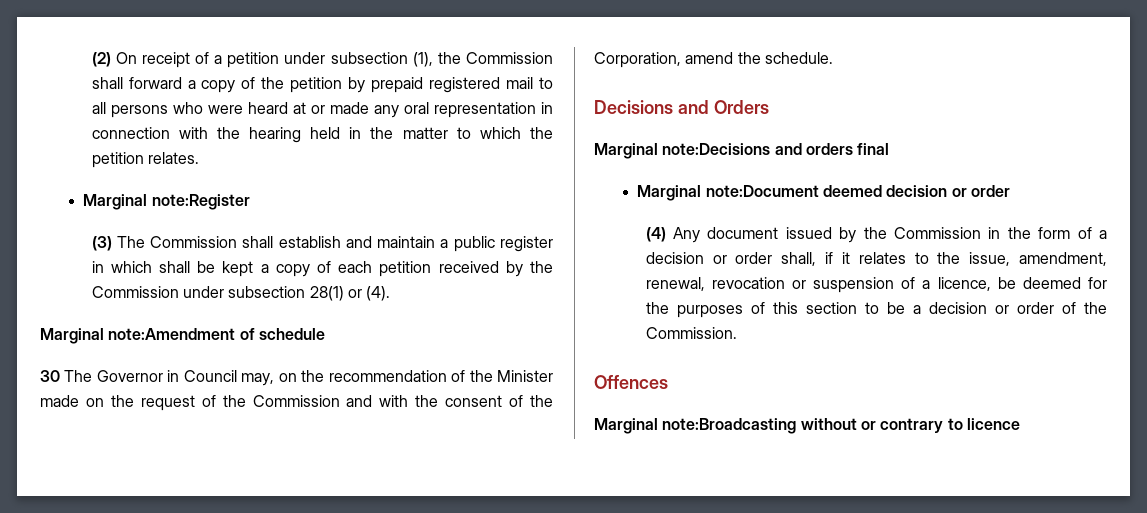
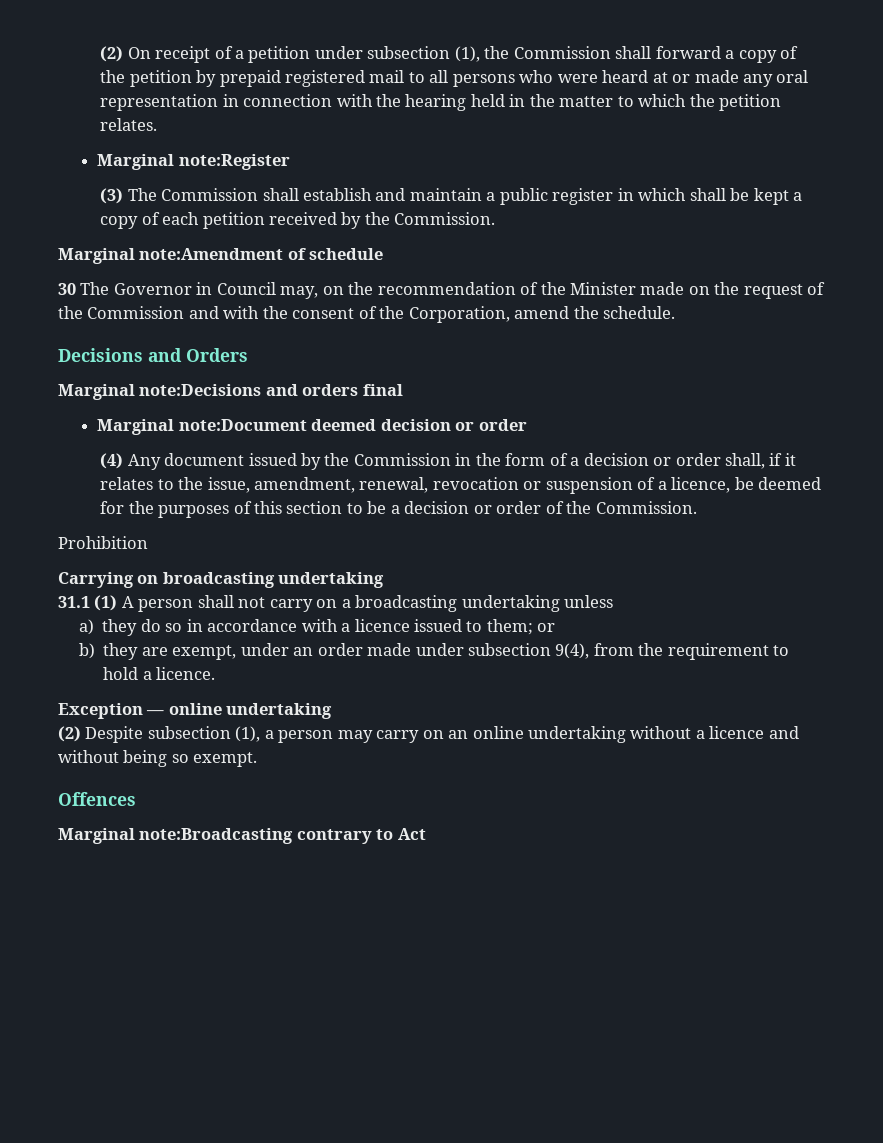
[91,286,391,301] Commission under subsection 28(1) or (4). -> [394,212,496,225] Commission.
(737, 333) none -> [58,536,148,549] [58,572,385,588] [58,595,614,612] [79,619,556,636] [79,643,790,660] [103,667,216,680] [58,703,333,719] [58,726,799,743] [58,750,258,767] // Prohibition // Carrying on broadcasting undertaking // 31.1 (1) A person shall not carry on a broadcasting undertaking unless // a) they do so in accordance with a licence issued to them; or // b) they are exempt, under an order made under subsection 9(4), from the requirement to hold a licence. // Exception — online undertaking // (2) Despite subsection (1), a person may carry on an online undertaking without a licence and without being so exempt.
[800,418,876,430] without or -> (294, 836) none
[966,418,1020,430] licence -> [397,828,426,840] Act

